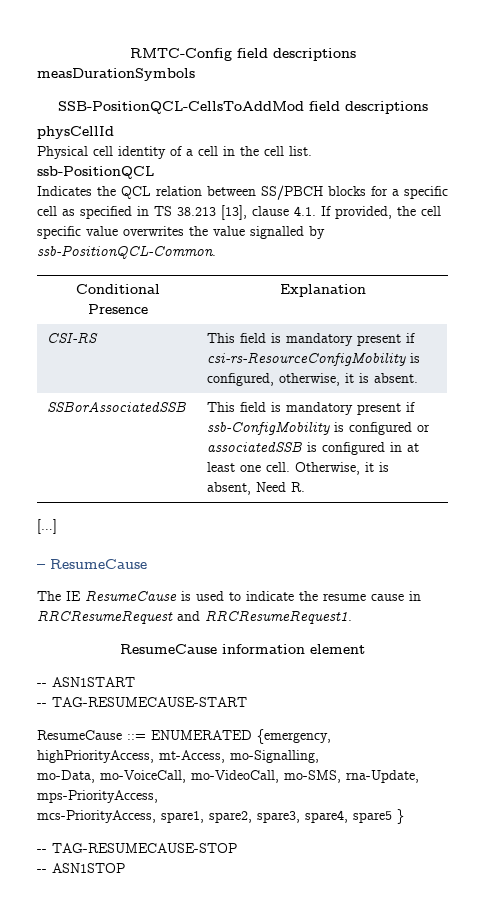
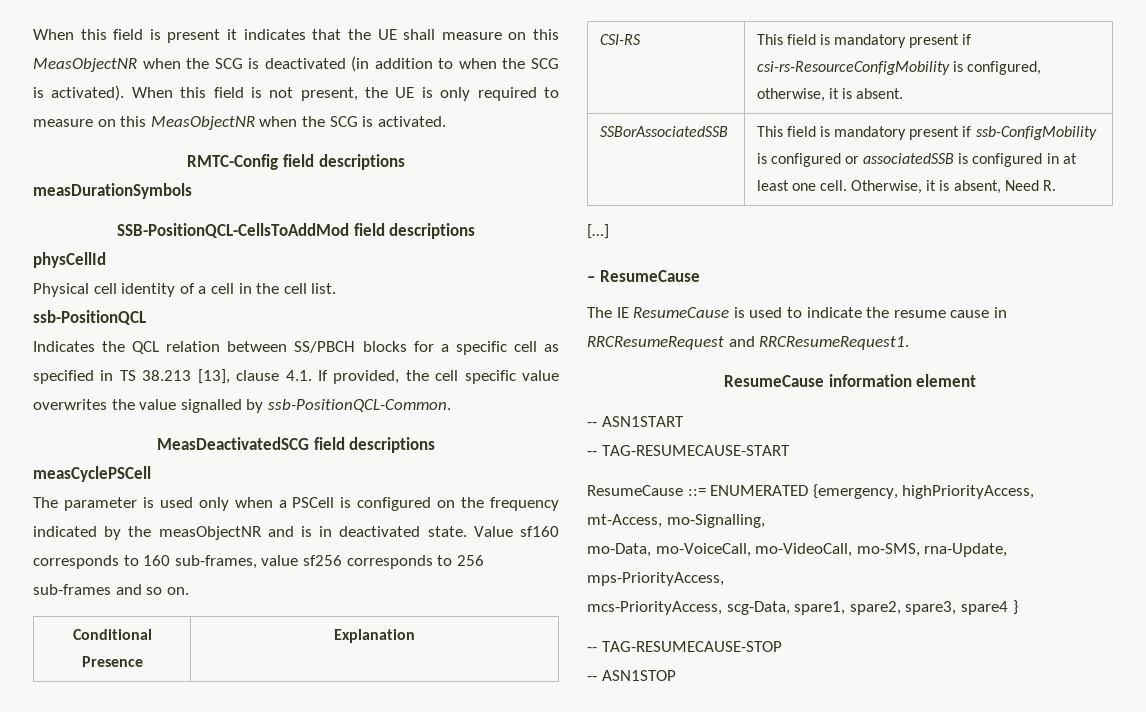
(129, 54) none -> [33,29,560,43] [33,56,559,72] [33,85,559,101] [33,116,446,130] When this field is present it indicates that the UE shall measure on this MeasObjectNR when the SCG is deactivated (in addition to when the SCG is activated). When this field is not present, the UE is only required to measure on this MeasObjectNR when the SCG is activated. //
(216, 252) none -> [156,437,436,453] [33,466,151,482] [33,497,559,511] [33,526,559,540] [33,555,484,569] [33,584,189,595] // MeasDeactivatedSCG field descriptions // measCyclePSCell // The parameter is used only when a PSCell is configured on the frequency indicated by the measObjectNR and is in deactivated state. Value sf160 corresponds to 160 sub-frames, value sf256 corresponds to 256 sub-frames and so on.
(156, 816) none -> [726,601,790,615] scg-Data,
[305,810,392,823] spare4, spare5 -> [960,601,1008,615] spare4

